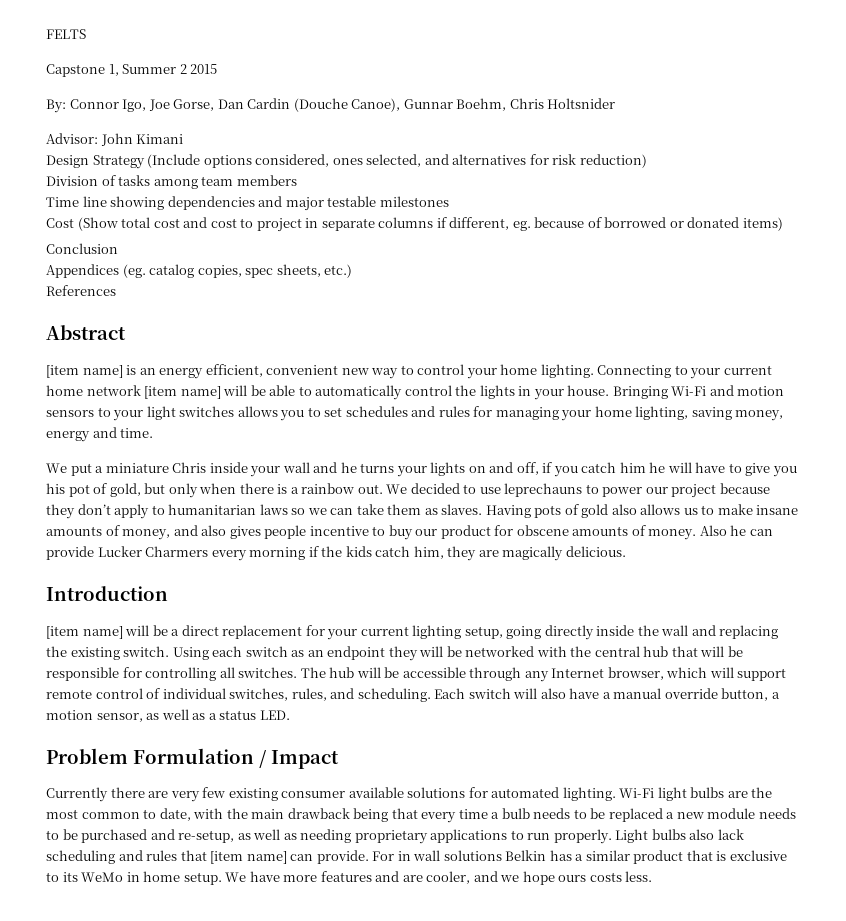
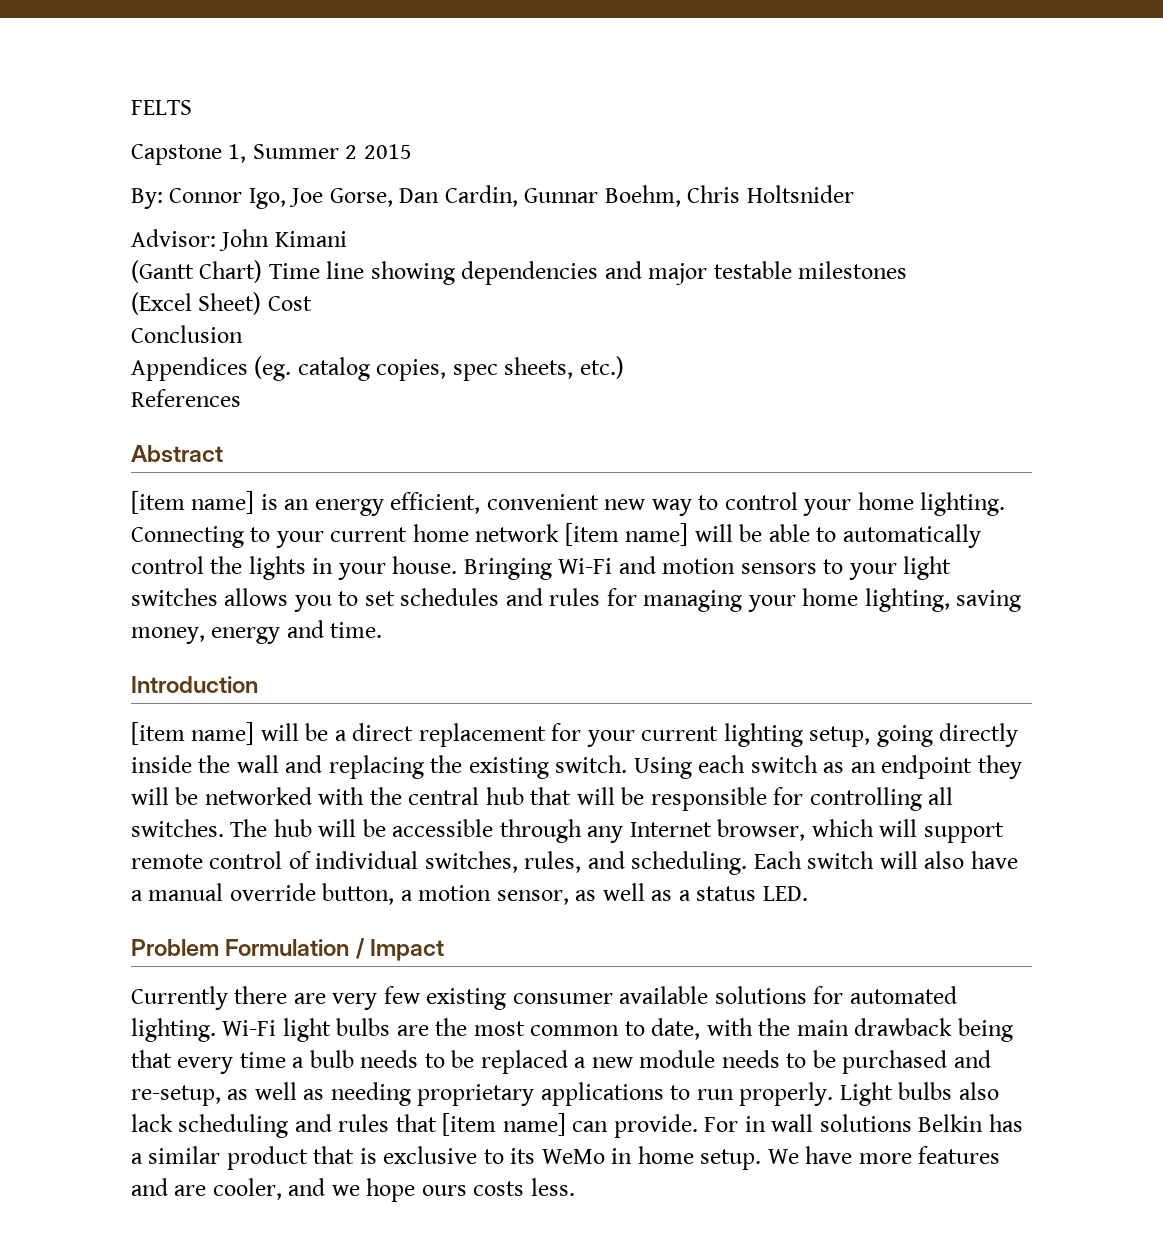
[247,98,401,112] Cardin (Douche Canoe), -> [444,185,518,207] Cardin,
[46,154,647,169] [46,175,297,189] Design Strategy (Include options considered, ones selected, and alternatives for risk reduction) // Division of tasks among team members // -> [131,260,263,283] (Gantt Chart)
(449, 201) none -> [131,292,262,315] (Excel Sheet)
[77,217,783,232] (Show total cost and cost to project in separate columns if different, eg. because of borrowed or donated items) -> (312, 303) none
[46,462,797,477] [46,483,770,498] [46,504,799,519] [46,525,773,540] [46,546,626,561] // We put a miniature Chris inside your wall and he turns your lights on and off, if you catch him he will have to give you his pot of gold, but only when there is a rainbow out. We decided to use leprechauns to power our project because they don’t apply to humanitarian laws so we can take them as slaves. Having pots of gold also allows us to make insane amounts of money, and also gives people incentive to buy our product for obscene amounts of money. Also he can provide Lucker Charmers every morning if the kids catch him, they are magically delicious. -> (383, 630) none

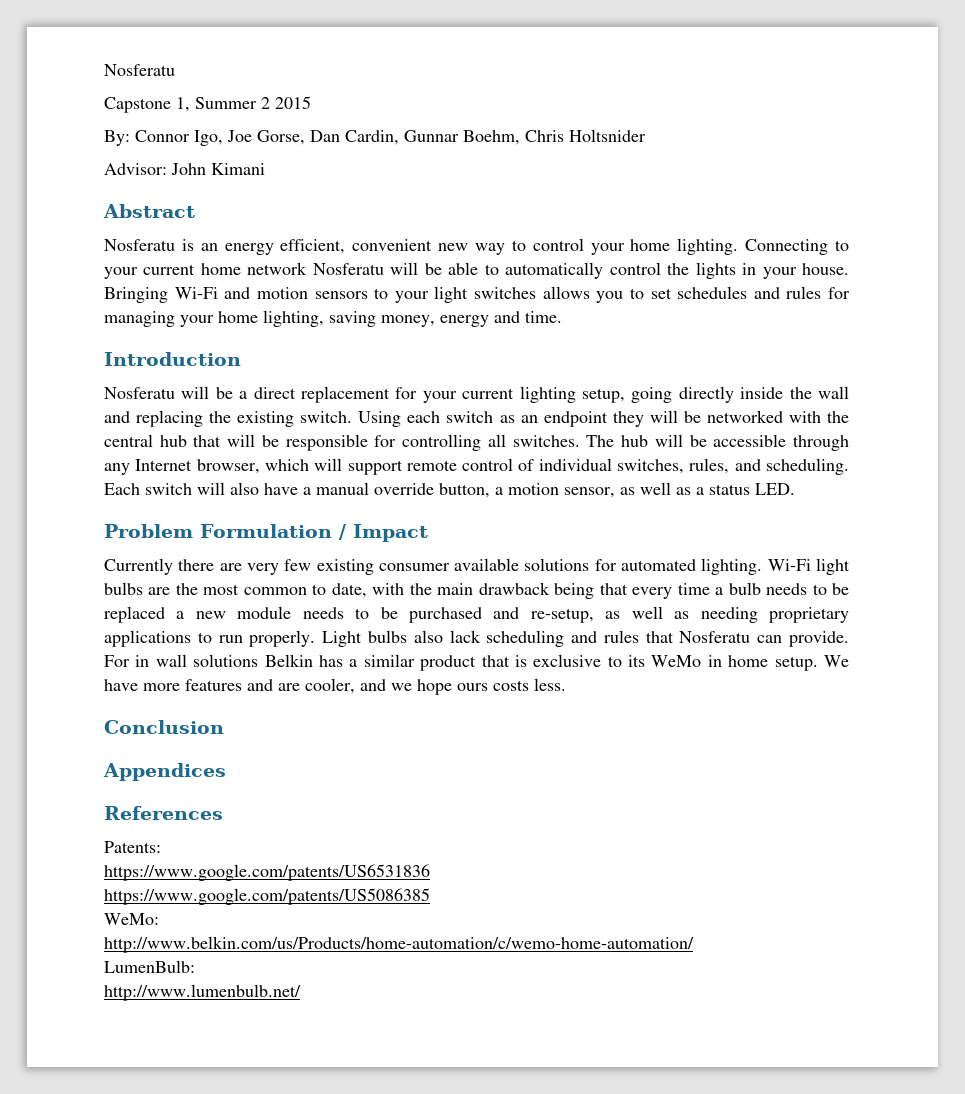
[131,100,192,115] FELTS -> [104,64,175,76] Nosferatu
[131,260,908,285] [131,292,312,315] [131,325,243,343] [131,356,624,381] [131,389,241,407] // (Gantt Chart) Time line showing dependencies and major testable milestones // (Excel Sheet) Cost // Conclusion // Appendices (eg. catalog copies, spec sheets, etc.) // References -> (265, 169) none
[131,491,255,514] [item name] -> [104,239,175,251] Nosferatu
[564,523,689,546] [item name] -> [312,263,384,275] Nosferatu
[131,722,255,745] [item name] -> [104,387,175,399] Nosferatu
[442,1113,566,1136] [item name] -> [679,631,751,643] Nosferatu
(575, 1187) none -> [104,720,224,734] [103,763,226,781] [104,806,223,820] [104,841,161,853] [104,864,430,881] [104,888,430,905] [104,913,159,925] [104,936,694,953] [104,960,195,973] [104,984,301,1001] // Conclusion // Appendices // References // Patents: // https://www.google.com/patents/US6531836 // https://www.google.com/patents/US5086385 // WeMo: // http://www.belkin.com/us/Products/home-automation/c/wemo-home-automation/ // LumenBulb: // http://www.lumenbulb.net/

